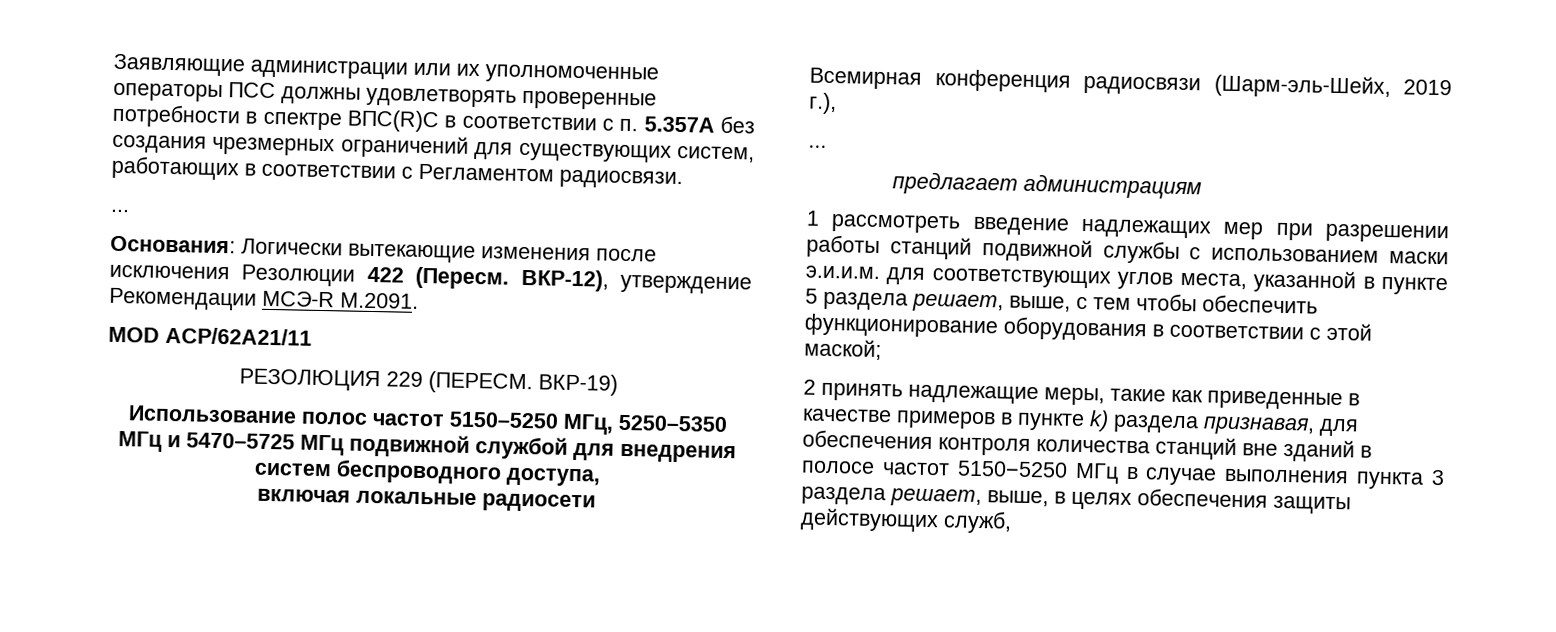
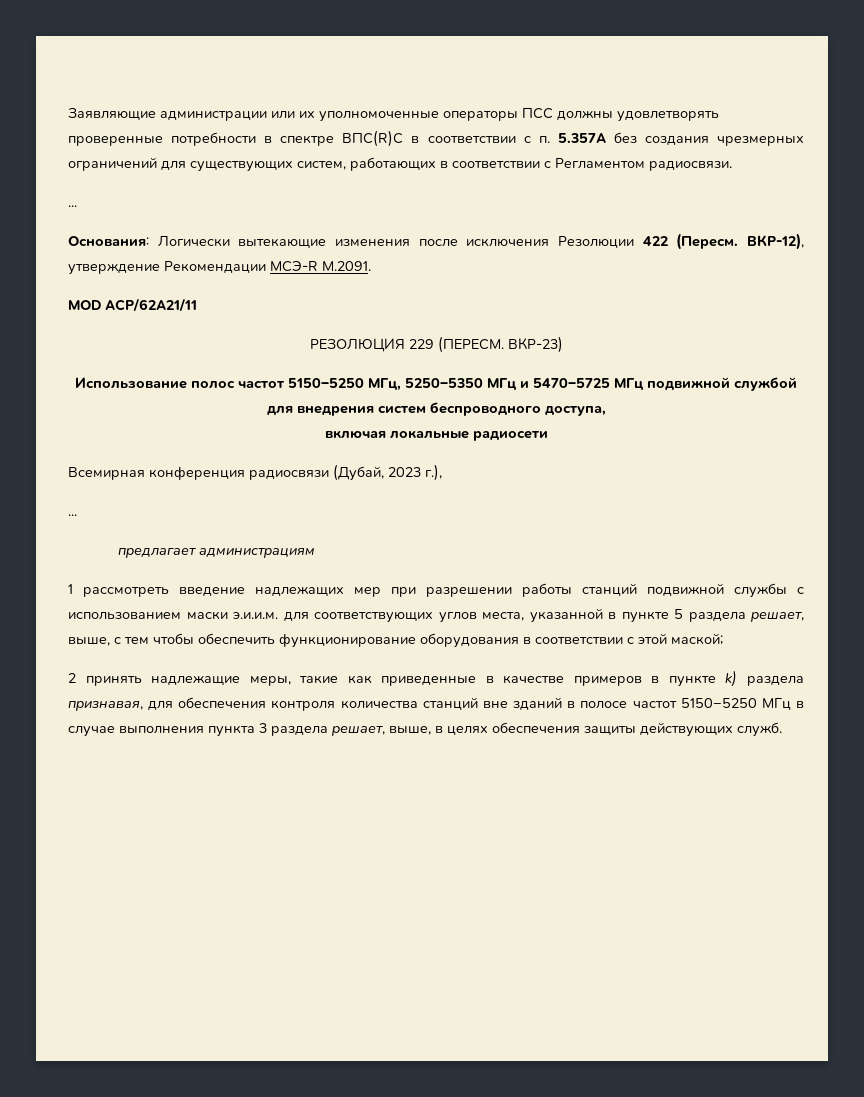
[538,373,618,396] ВКР-19) -> [507,336,563,353] ВКР-23)
[1213,73,1452,100] (Шарм-эль-Шейх, 2019 -> [333,464,421,481] (Дубай, 2023
[943,510,1012,534] служб, -> [737,722,782,737] служб.

